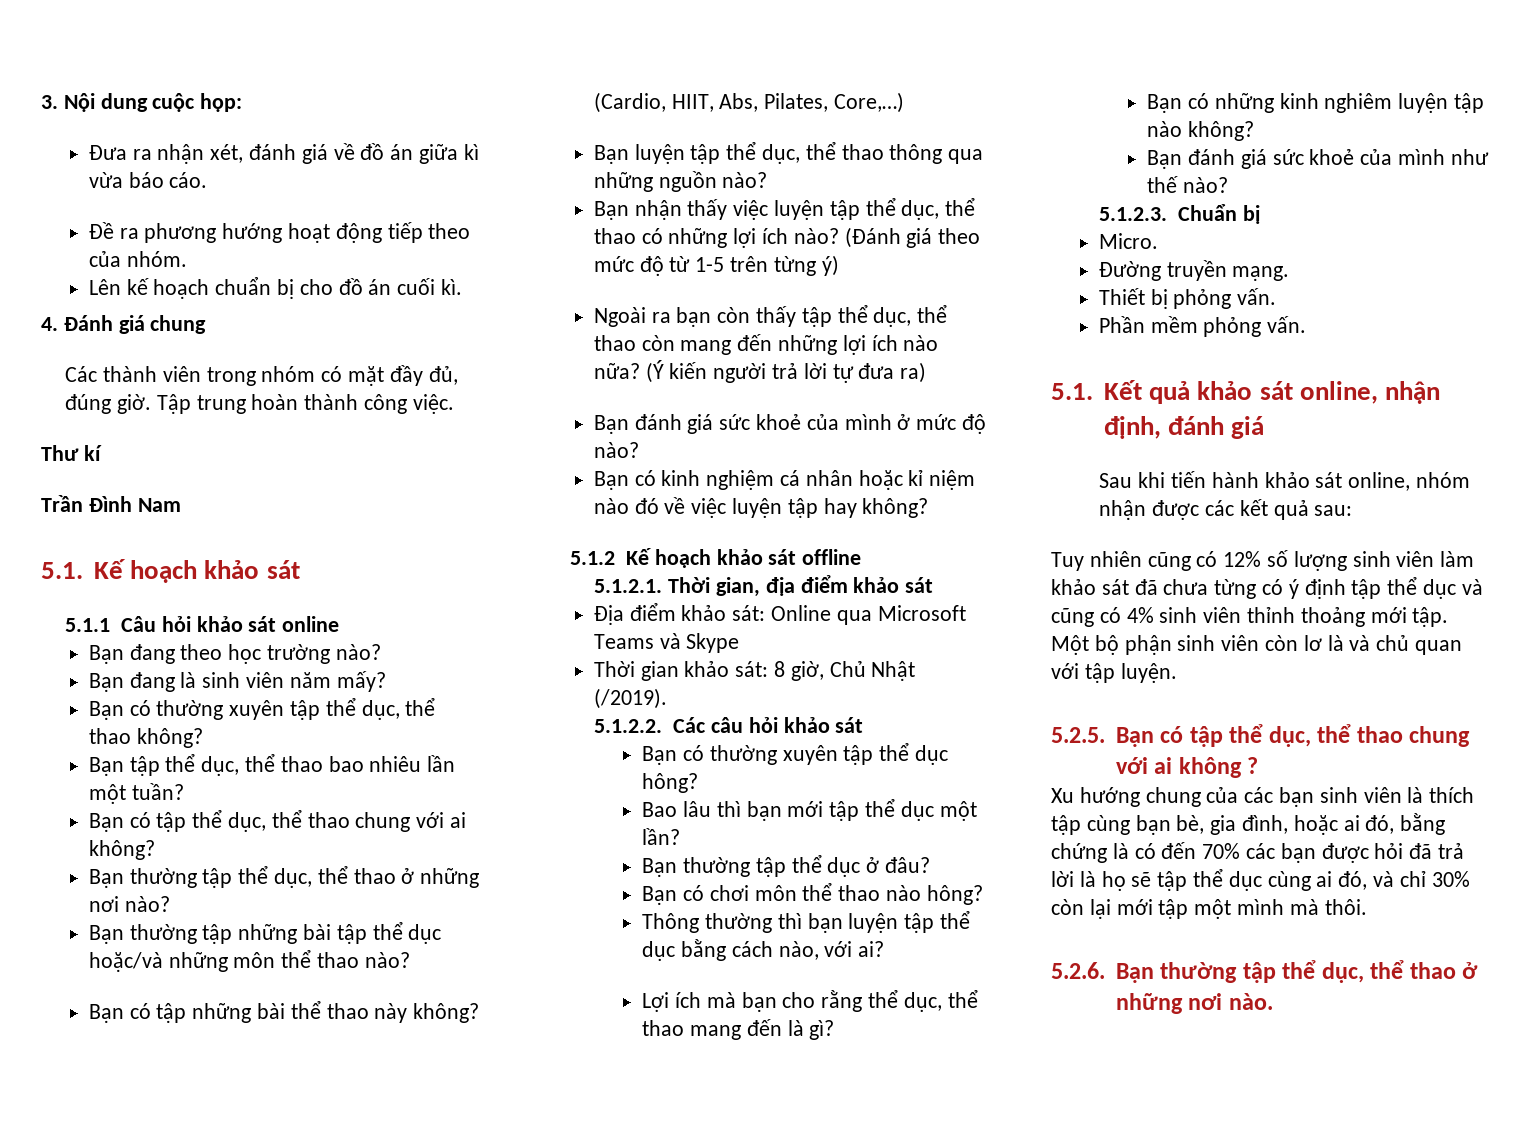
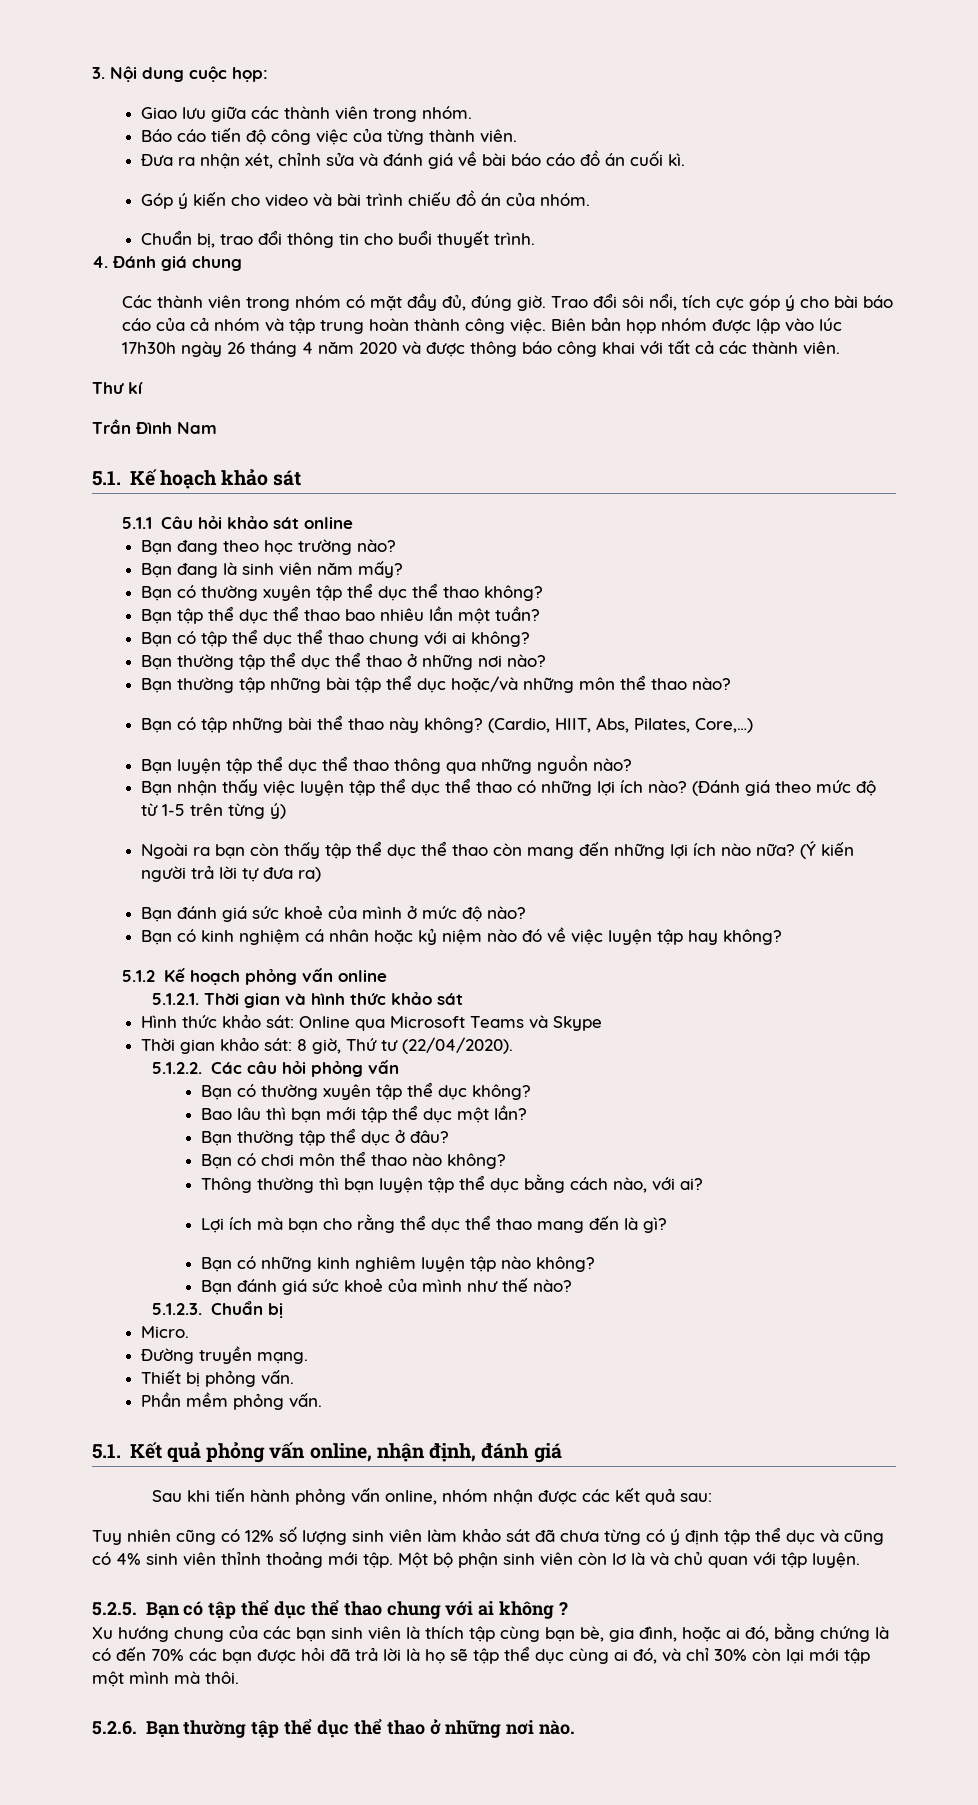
[88,143,479,164] [88,172,208,188] [88,222,471,243] [88,251,187,267] [88,277,463,299] Đưa ra nhận xét, đánh giá về đồ án giữa kì vừa báo cáo. // Đề ra phương hướng hoạt động tiếp theo của nhóm. // Lên kế hoạch chuẩn bị cho đồ án cuối kì. -> [140,106,472,122] [140,128,517,145] [140,150,685,169] [140,190,590,209] [140,230,535,248] Giao lưu giữa các thành viên trong nhóm. // Báo cáo tiến độ công việc của từng thành viên. // Đưa ra nhận xét, chỉnh sửa và đánh giá về bài báo cáo đồ án cuối kì. // Góp ý kiến cho video và bài trình chiếu đồ án của nhóm. // Chuẩn bị, trao đổi thông tin cho buổi thuyết trình.
[156,394,191,414] Tập -> [551,293,894,311] [122,317,316,334] Trao đổi sôi nổi, tích cực góp ý cho bài báo cáo của cả nhóm và tập
(454, 404) none -> [551,317,843,334] [122,340,841,357] Biên bản họp nhóm được lập vào lúc 17h30h ngày 26 tháng 4 năm 2020 và được thông báo công khai với tất cả các thành viên.
[361,700,400,720] dục, -> [377,586,407,601] dục
[201,756,240,776] dục, -> [238,609,268,624] dục
[228,812,267,832] dục, -> [262,632,292,647] dục
[274,868,313,888] dục, -> [300,655,330,670] dục
[762,144,801,164] dục, -> [287,759,317,774] dục
[901,200,940,220] dục, -> [410,781,440,796] dục
[873,307,912,327] dục, -> [386,844,416,859] dục
[908,470,924,486] kỉ -> [417,928,437,945] kỷ
[716,549,862,565] khảo sát offline -> [244,968,387,985] phỏng vấn online
[716,575,934,597] [593,603,676,625] gian, địa điểm khảo sát // Địa điểm -> [244,992,464,1008] [140,1015,217,1028] gian và hình thức khảo sát // Hình thức
[829,661,916,681] [593,688,667,709] Chủ Nhật (/2019). -> [345,1037,513,1054] Thứ tư (22/04/2020).
[783,717,864,733] [642,743,949,765] [642,773,699,793] khảo sát // Bạn có thường xuyên tập thể dục hông? -> [310,1060,399,1077] [201,1082,532,1100] phỏng vấn // Bạn có thường xuyên tập thể dục không?
[926,885,983,905] hông? -> [447,1153,507,1169] không?
[903,992,942,1012] dục, -> [431,1218,461,1233] dục
[1197,381,1293,400] khảo sát -> [206,1442,306,1463] phỏng vấn
[1264,472,1343,488] khảo sát -> [295,1488,381,1505] phỏng vấn
[1268,726,1311,747] dục, -> [273,1601,306,1619] dục
[1321,962,1364,983] dục, -> [316,1720,349,1738] dục

